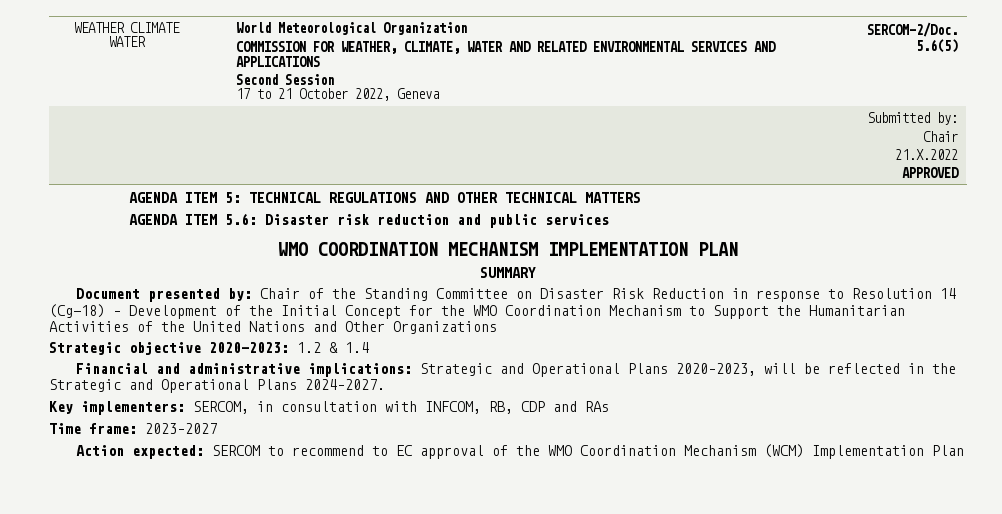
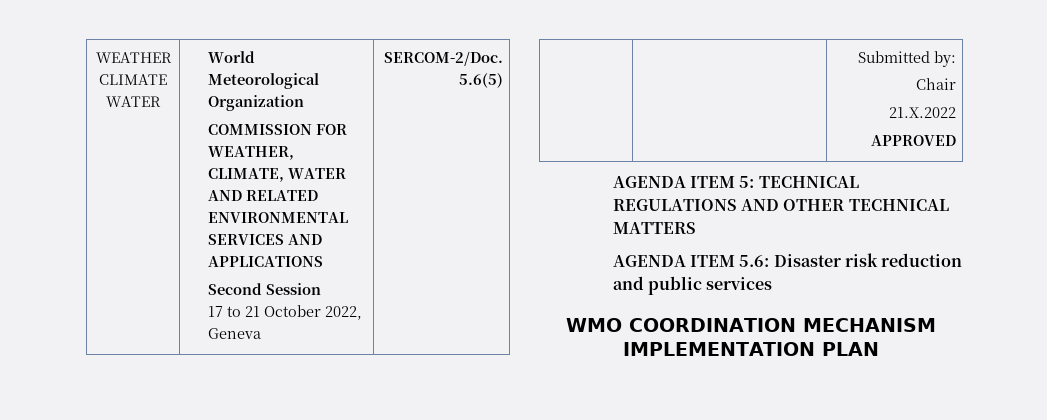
[480,267,536,278] [76,288,957,302] [49,304,905,319] [49,321,497,334] [49,342,369,355] [76,363,957,377] [49,379,385,393] [49,401,609,415] [49,423,217,434] [76,444,965,459] // SUMMARY // Document presented by: Chair of the Standing Committee on Disaster Risk Reduction in response to Resolution 14 (Cg-18) – Development of the Initial Concept for the WMO Coordination Mechanism to Support the Humanitarian Activities of the United Nations and Other Organizations // Strategic objective 2020–2023: 1.2 & 1.4 // Financial and administrative implications: Strategic and Operational Plans 2020–2023, will be reflected in the Strategic and Operational Plans 2024–2027. // Key implementers: SERCOM, in consultation with INFCOM, RB, CDP and RAs // Time frame: 2023–2027 // Action expected: SERCOM to recommend to EC approval of the WMO Coordination Mechanism (WCM) Implementation Plan -> (880, 349) none

